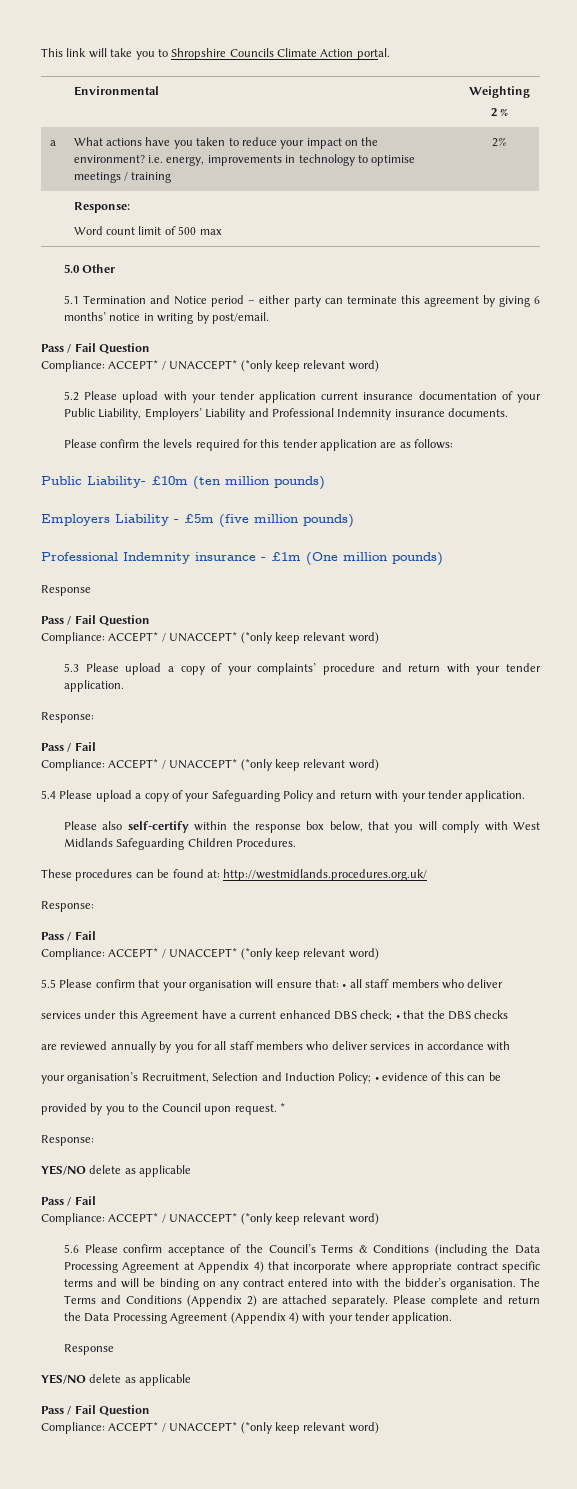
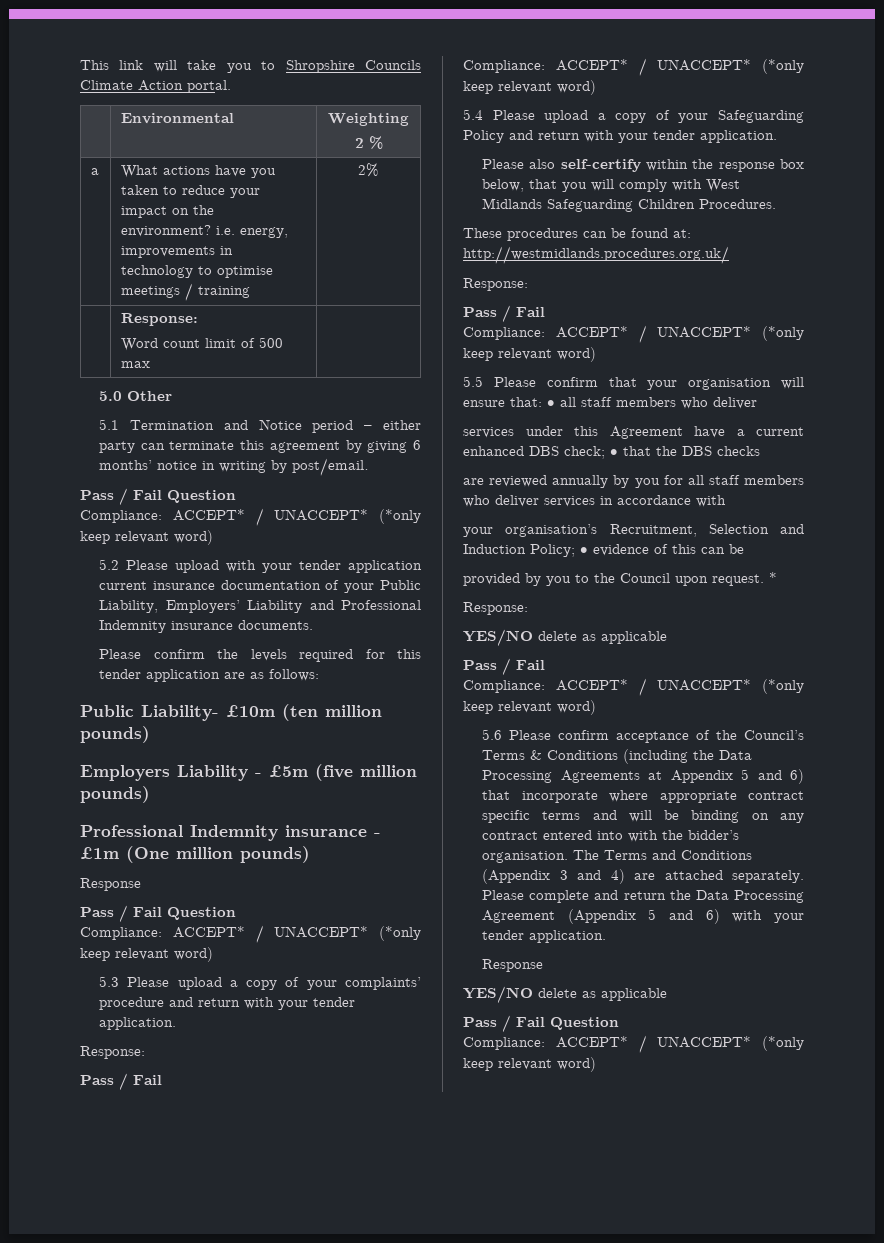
[122,1262,180,1273] Agreement -> [560,770,640,783] Agreements
[253,1261,264,1273] 4) -> [741,769,805,784] 5 and 6)
[246,1295,257,1307] 2) -> [559,869,625,884] 3 and 4)
[288,1312,299,1324] 4) -> [648,909,720,924] 5 and 6)

